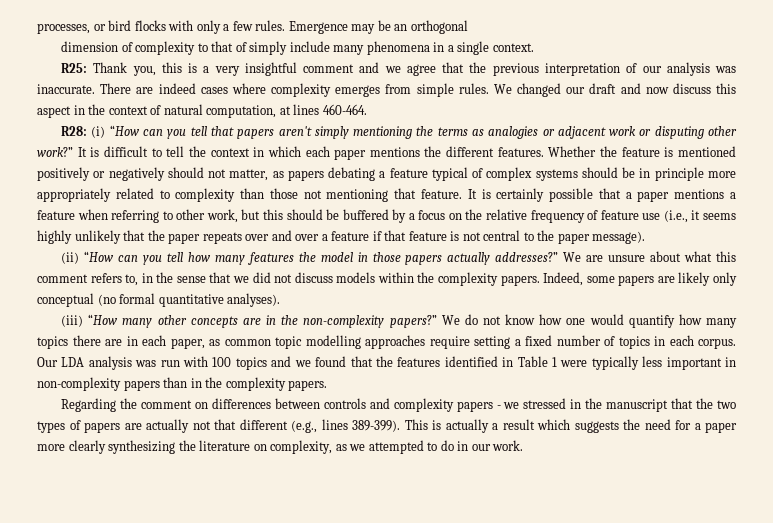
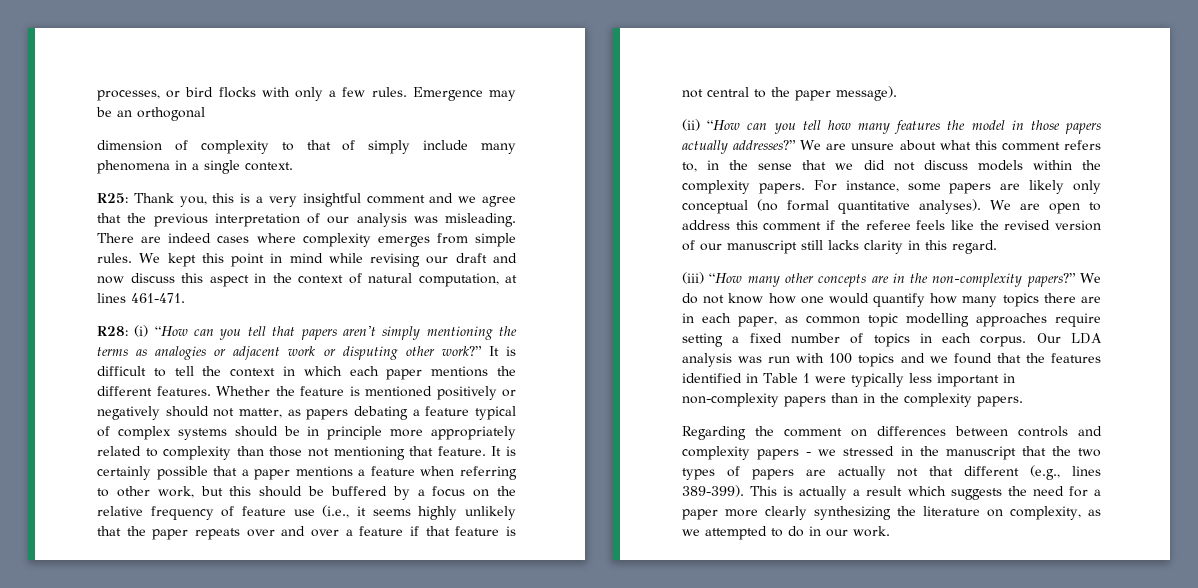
[37,84,95,94] inaccurate. -> [445,213,516,227] misleading.
[517,83,562,97] changed -> [167,253,421,267] kept this point in mind while revising
[322,104,367,115] 460-464. -> [131,293,185,303] 461-471.
[543,272,584,286] Indeed, -> [813,180,899,192] For instance,
(281, 300) none -> [990,200,1101,214] [682,220,1101,231] [682,240,997,254] We are open to address this comment if the referee feels like the revised version of our manuscript still lacks clarity in this regard.

